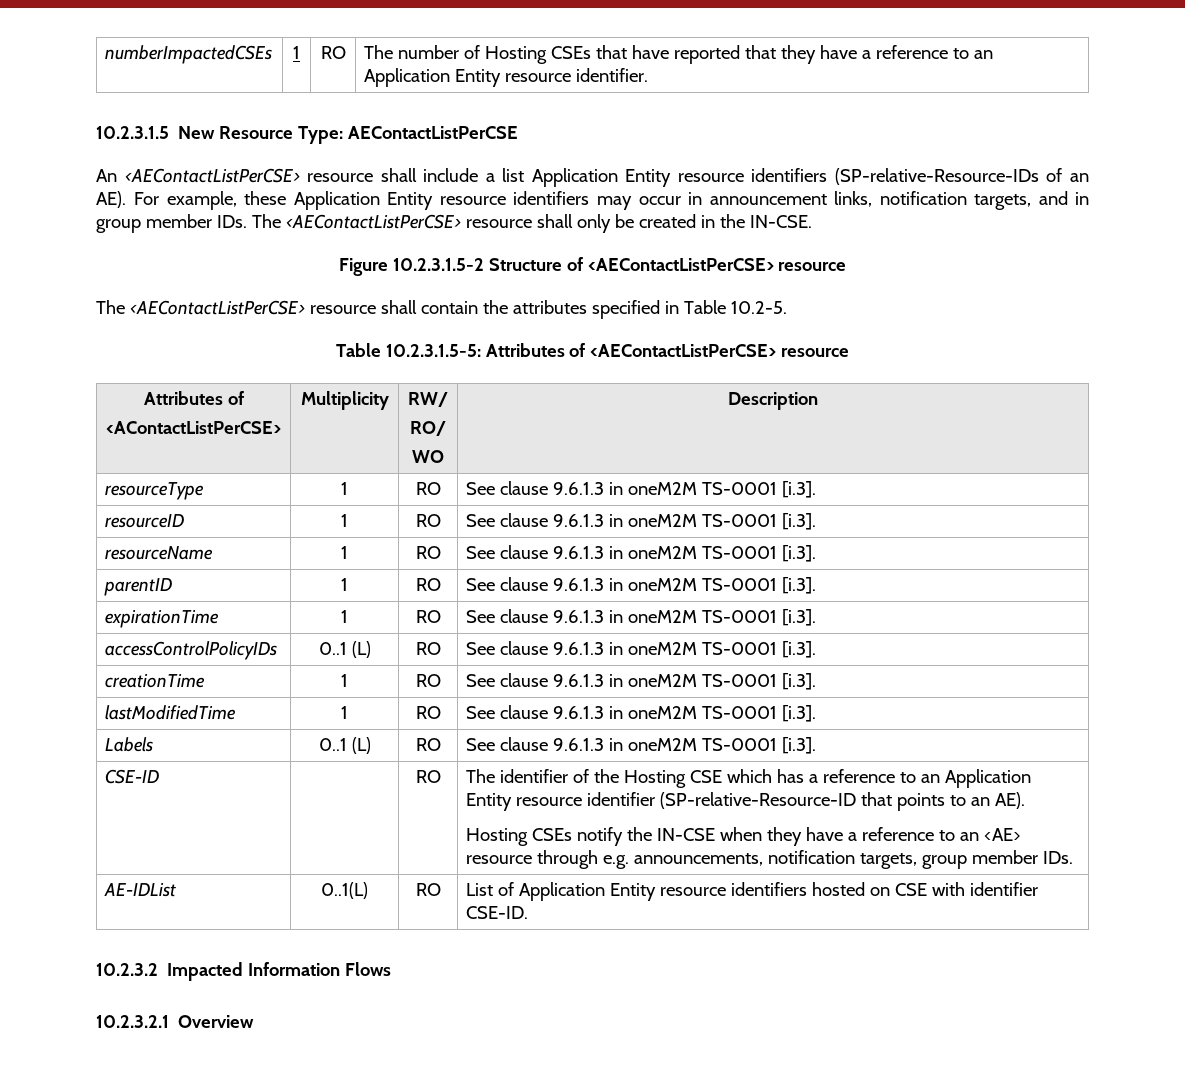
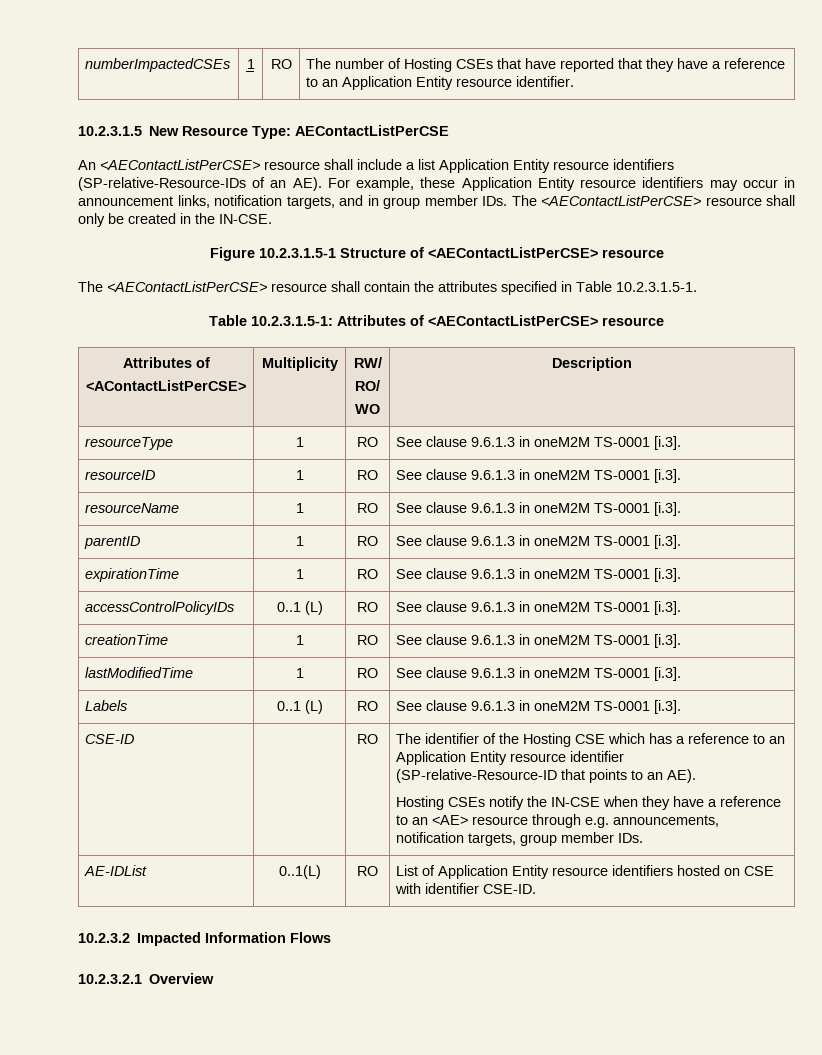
[392,258,484,271] 10.2.3.1.5-2 -> [258,248,336,258] 10.2.3.1.5-1
[730,301,787,314] [335,343,481,357] 10.2-5. // Table 10.2.3.1.5-5: -> [616,282,697,292] [209,315,333,326] 10.2.3.1.5-1. // Table 10.2.3.1.5-1:

